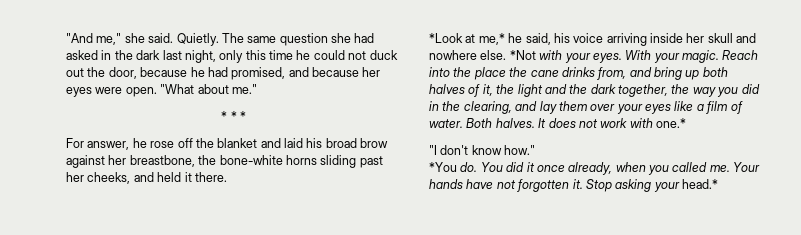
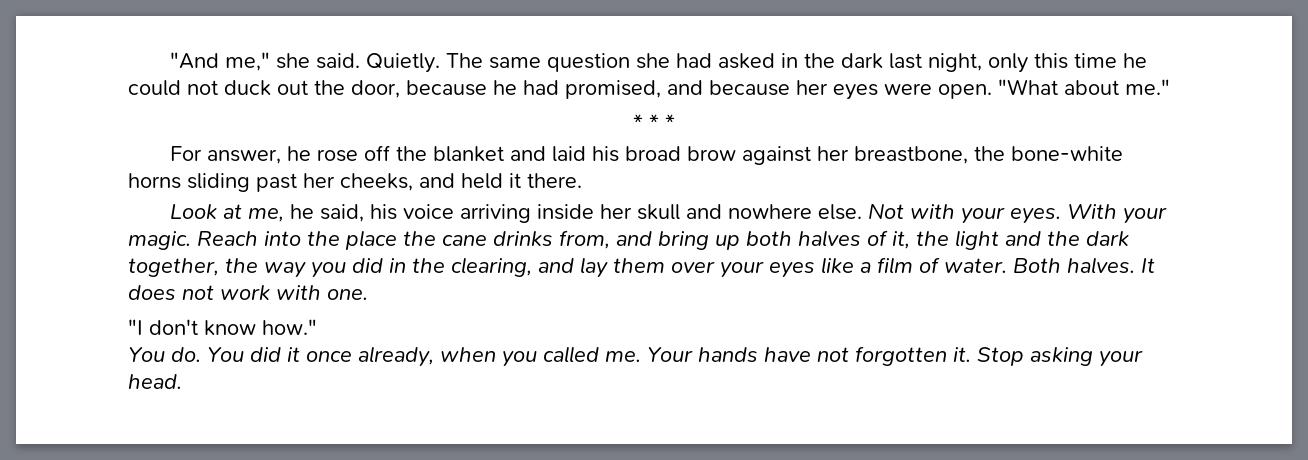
[429,33,505,45] *Look at me,* -> [169,204,284,222] Look at me,
[509,50,536,60] *Not -> [867,203,904,220] Not
[656,118,686,128] one.* -> [327,288,368,300] one.
[429,162,457,172] *You -> [128,347,165,362] You
[682,179,718,189] head.* -> [128,374,182,389] head.

